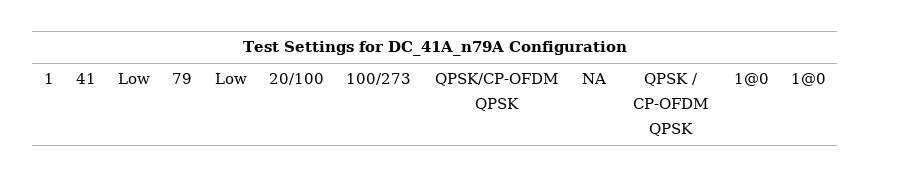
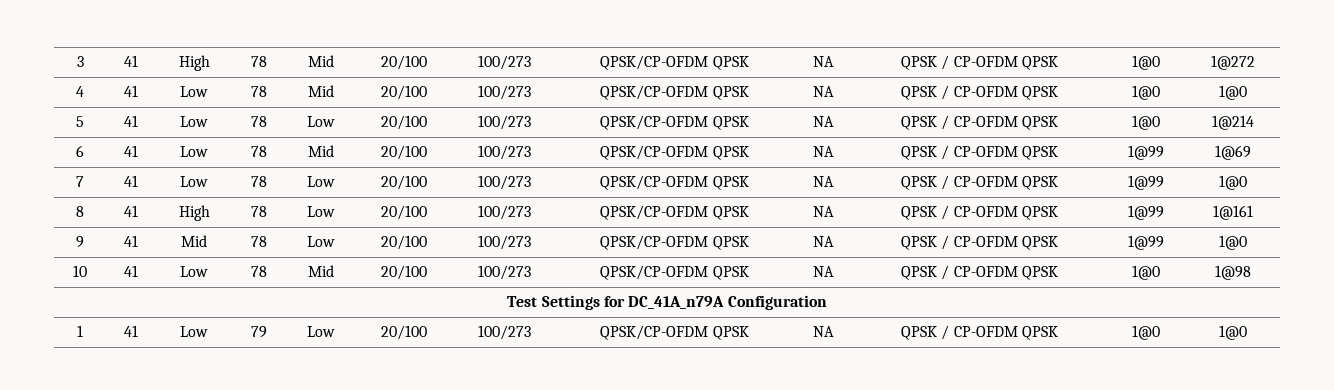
(242, 46) none -> [76,56,84,67] [124,55,138,67] [178,55,210,71] [250,56,267,67] [308,55,334,67] [381,55,428,70] [477,55,531,70] [600,55,749,70] [812,56,834,67] [901,55,1058,70] [1132,55,1160,70] [1211,55,1255,70] [76,86,84,97] [124,85,138,97] [180,86,208,97] [250,86,267,97] [308,85,334,97] [381,85,428,100] [477,85,531,100] [600,85,749,100] [812,86,834,97] [901,85,1058,100] [1132,85,1160,100] [1219,85,1247,100] [76,116,84,127] [124,115,138,127] [180,116,208,127] [250,116,267,127] [307,116,335,127] [381,115,428,130] [477,115,531,130] [600,115,749,130] [812,116,834,127] [901,115,1058,130] [1132,115,1160,130] [1212,115,1254,130] [76,145,84,157] [124,145,138,157] [180,146,208,157] [250,146,267,157] [308,145,334,157] [381,145,428,160] [477,145,531,160] [600,145,749,160] [812,146,834,157] [901,145,1058,160] [1128,145,1164,160] [1215,145,1251,160] [76,176,84,187] [124,175,138,187] [180,176,208,187] [250,176,267,187] [307,176,335,187] [381,175,428,190] [477,175,531,190] [600,175,749,190] [812,176,834,187] [901,175,1058,190] [1128,175,1164,190] [1219,175,1247,190] [76,206,84,217] [124,205,138,217] [178,205,210,221] [250,206,267,217] [307,206,335,217] [381,205,428,220] [477,205,531,220] [600,205,749,220] [812,206,834,217] [901,205,1058,220] [1128,205,1164,220] [1213,205,1253,220] [76,236,84,248] [124,235,138,247] [181,235,207,247] [250,236,267,247] [307,236,335,247] [381,235,428,250] [477,235,531,250] [600,235,749,250] [812,236,834,247] [901,235,1058,250] [1128,235,1164,250] [1219,235,1247,250] [73,265,87,277] [124,265,138,277] [180,266,208,277] [250,266,267,277] [308,265,334,277] [381,265,428,280] [477,265,531,280] [600,265,749,280] [812,266,834,277] [901,265,1058,280] [1132,265,1160,280] [1215,265,1251,280] 3 | 41 | High | 78 | Mid | 20/100 | 100/273 | QPSK/CP-OFDM QPSK | NA | QPSK / CP-OFDM QPSK | 1@0 | 1@272 // 4 | 41 | Low | 78 | Mid | 20/100 | 100/273 | QPSK/CP-OFDM QPSK | NA | QPSK / CP-OFDM QPSK | 1@0 | 1@0 // 5 | 41 | Low | 78 | Low | 20/100 | 100/273 | QPSK/CP-OFDM QPSK | NA | QPSK / CP-OFDM QPSK | 1@0 | 1@214 // 6 | 41 | Low | 78 | Mid | 20/100 | 100/273 | QPSK/CP-OFDM QPSK | NA | QPSK / CP-OFDM QPSK | 1@99 | 1@69 // 7 | 41 | Low | 78 | Low | 20/100 | 100/273 | QPSK/CP-OFDM QPSK | NA | QPSK / CP-OFDM QPSK | 1@99 | 1@0 // 8 | 41 | High | 78 | Low | 20/100 | 100/273 | QPSK/CP-OFDM QPSK | NA | QPSK / CP-OFDM QPSK | 1@99 | 1@161 // 9 | 41 | Mid | 78 | Low | 20/100 | 100/273 | QPSK/CP-OFDM QPSK | NA | QPSK / CP-OFDM QPSK | 1@99 | 1@0 // 10 | 41 | Low | 78 | Mid | 20/100 | 100/273 | QPSK/CP-OFDM QPSK | NA | QPSK / CP-OFDM QPSK | 1@0 | 1@98 //

